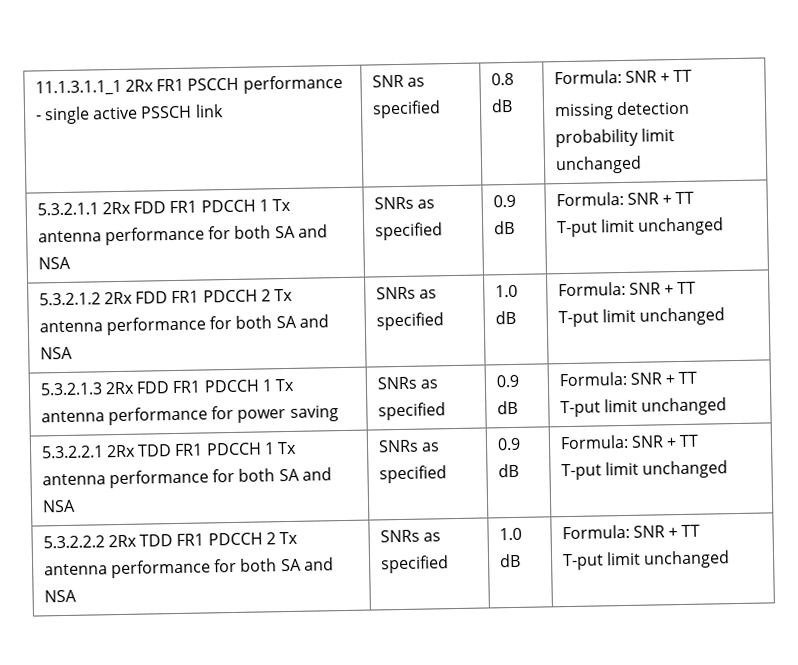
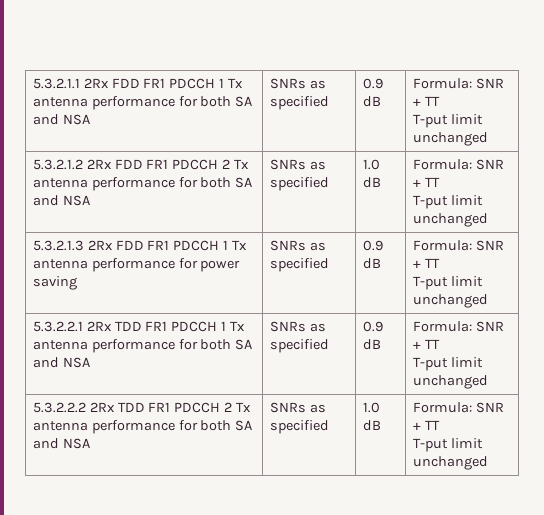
[34,74,343,97] [35,104,224,125] [371,74,425,88] [371,100,441,119] [490,72,514,86] [490,98,513,113] [553,69,693,85] [553,100,690,121] [554,128,675,148] [554,155,642,175] 11.1.3.1.1_1 2Rx FR1 PSCCH performance - single active PSSCH link | SNR as specified | 0.8 dB | Formula: SNR + TT // missing detection probability limit unchanged // -> (32, 83) none

